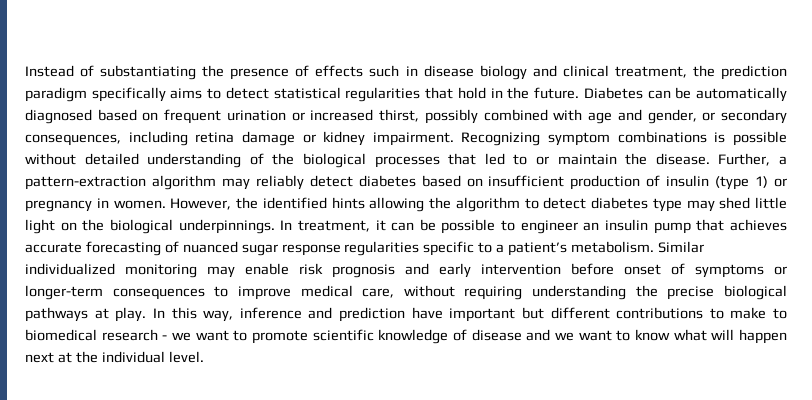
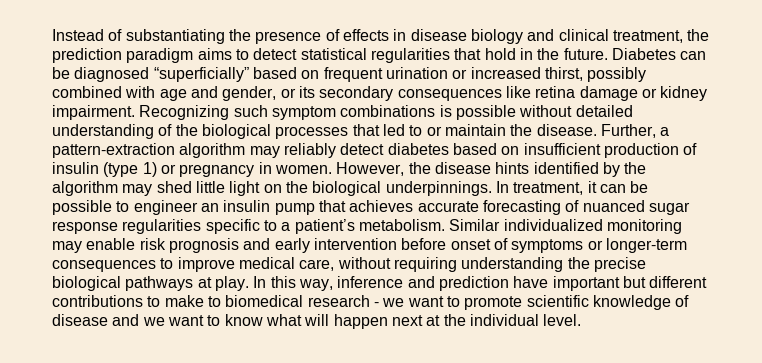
[369,65,400,77] such -> (389, 35) none
[91,87,166,102] specifically -> (194, 55) none
[696,87,788,102] [25,109,92,124] automatically diagnosed -> [74,67,249,82] diagnosed “superficially”
[721,109,788,124] [25,131,188,146] secondary consequences, including -> [298,86,531,101] its secondary consequences like
(541, 139) none -> [233,105,268,117] such
[262,197,682,212] identified hints allowing the algorithm to detect diabetes type -> [434,162,647,177] [52,181,118,196] disease hints identified by the algorithm

